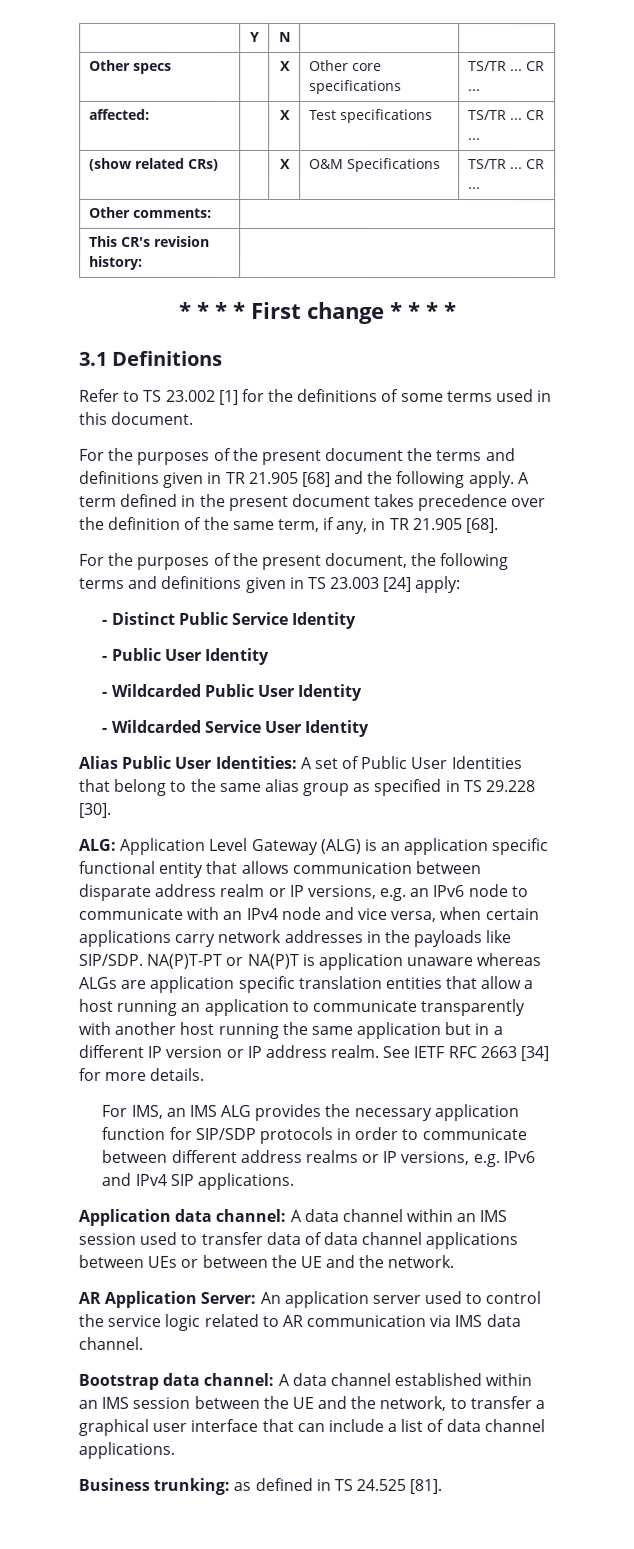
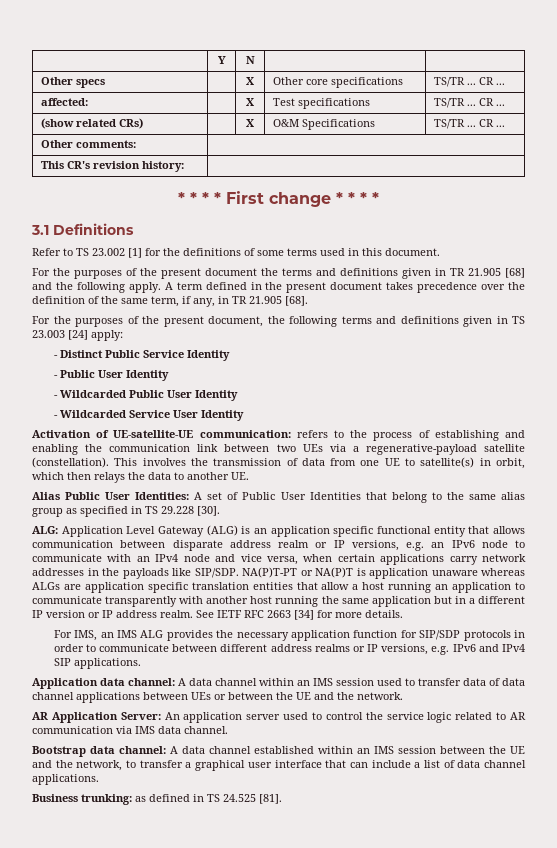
(371, 728) none -> [32,430,525,441] [32,444,526,455] [32,457,526,469] [32,472,249,483] // Activation of UE-satellite-UE communication: refers to the process of establishing and enabling the communication link between two UEs via a regenerative-payload satellite (constellation). This involves the transmission of data from one UE to satellite(s) in orbit, which then relays the data to another UE.

